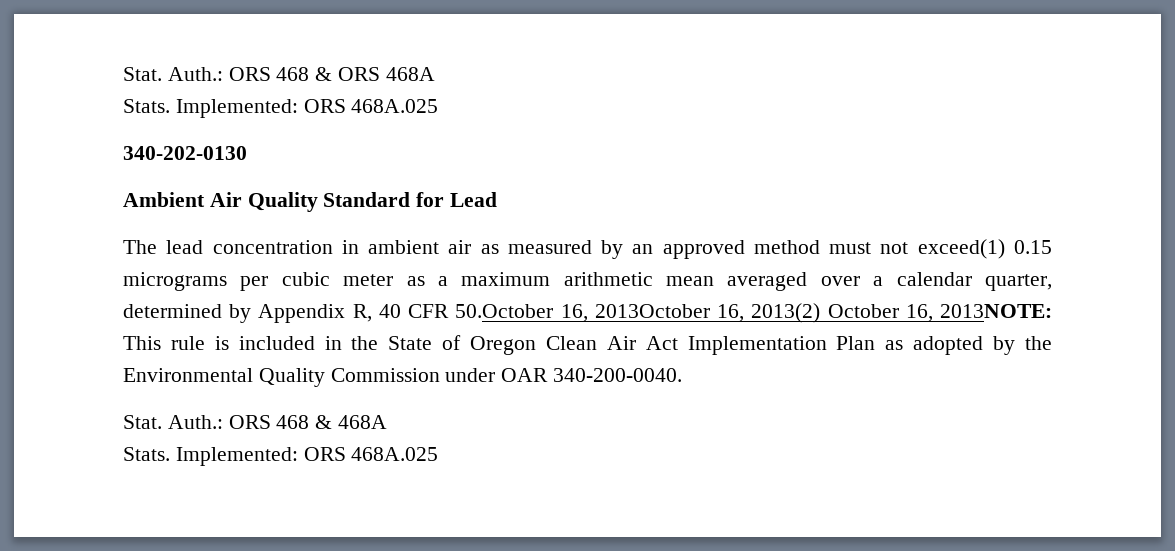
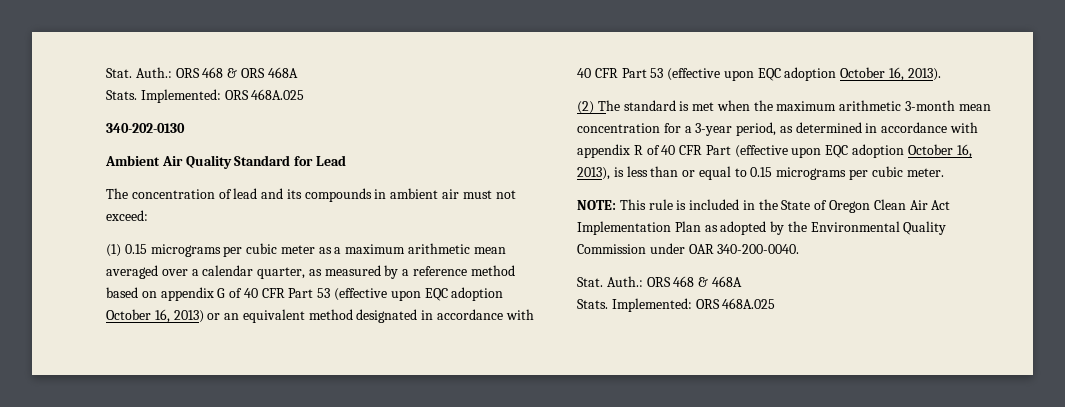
[166,239,1005,259] lead concentration in ambient air as measured by an approved method must not exceed(1) -> [131,188,516,202] [106,210,148,221] [106,244,121,257] concentration of lead and its compounds in ambient air must not exceed: // (1)
[123,303,1053,323] determined by Appendix R, 40 CFR 50.October 16, 2013October 16, 2013(2) October 16, 2013NOTE: -> [308,265,515,279] [106,287,504,301] [106,309,534,323] [577,67,941,81] [577,100,991,114] [577,122,979,136] [577,144,972,158] [577,166,944,180] [577,200,616,210] as measured by a reference method based on appendix G of 40 CFR Part 53 (effective upon EQC adoption October 16, 2013) or an equivalent method designated in accordance with 40 CFR Part 53 (effective upon EQC adoption October 16, 2013). // (2) The standard is met when the maximum arithmetic 3-month mean concentration for a 3-year period, as determined in accordance with appendix R of 40 CFR Part (effective upon EQC adoption October 16, 2013), is less than or equal to 0.15 micrograms per cubic meter. // NOTE:

